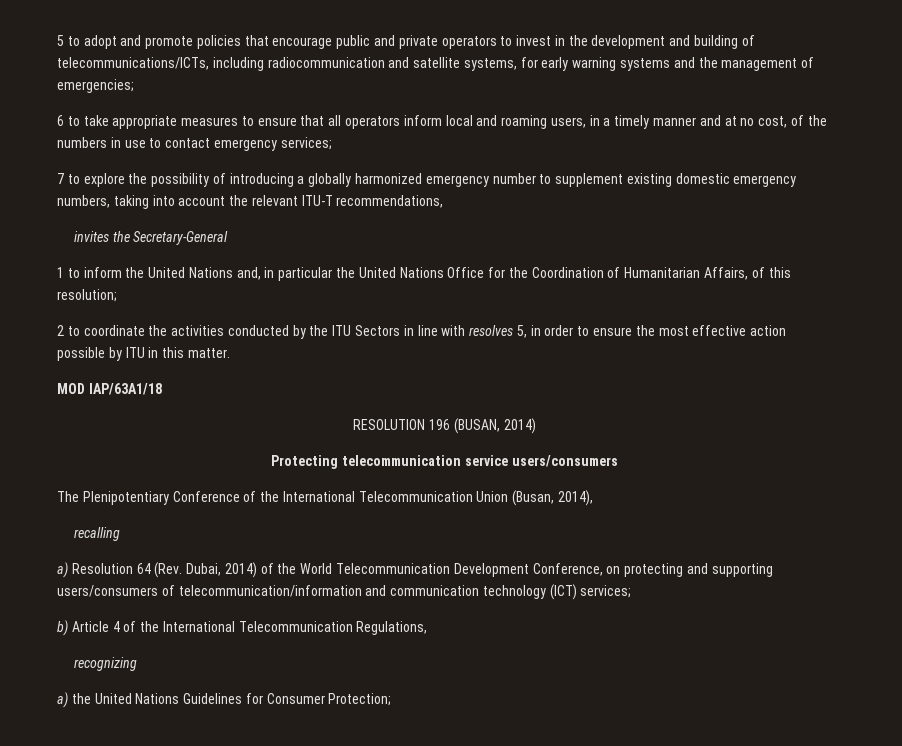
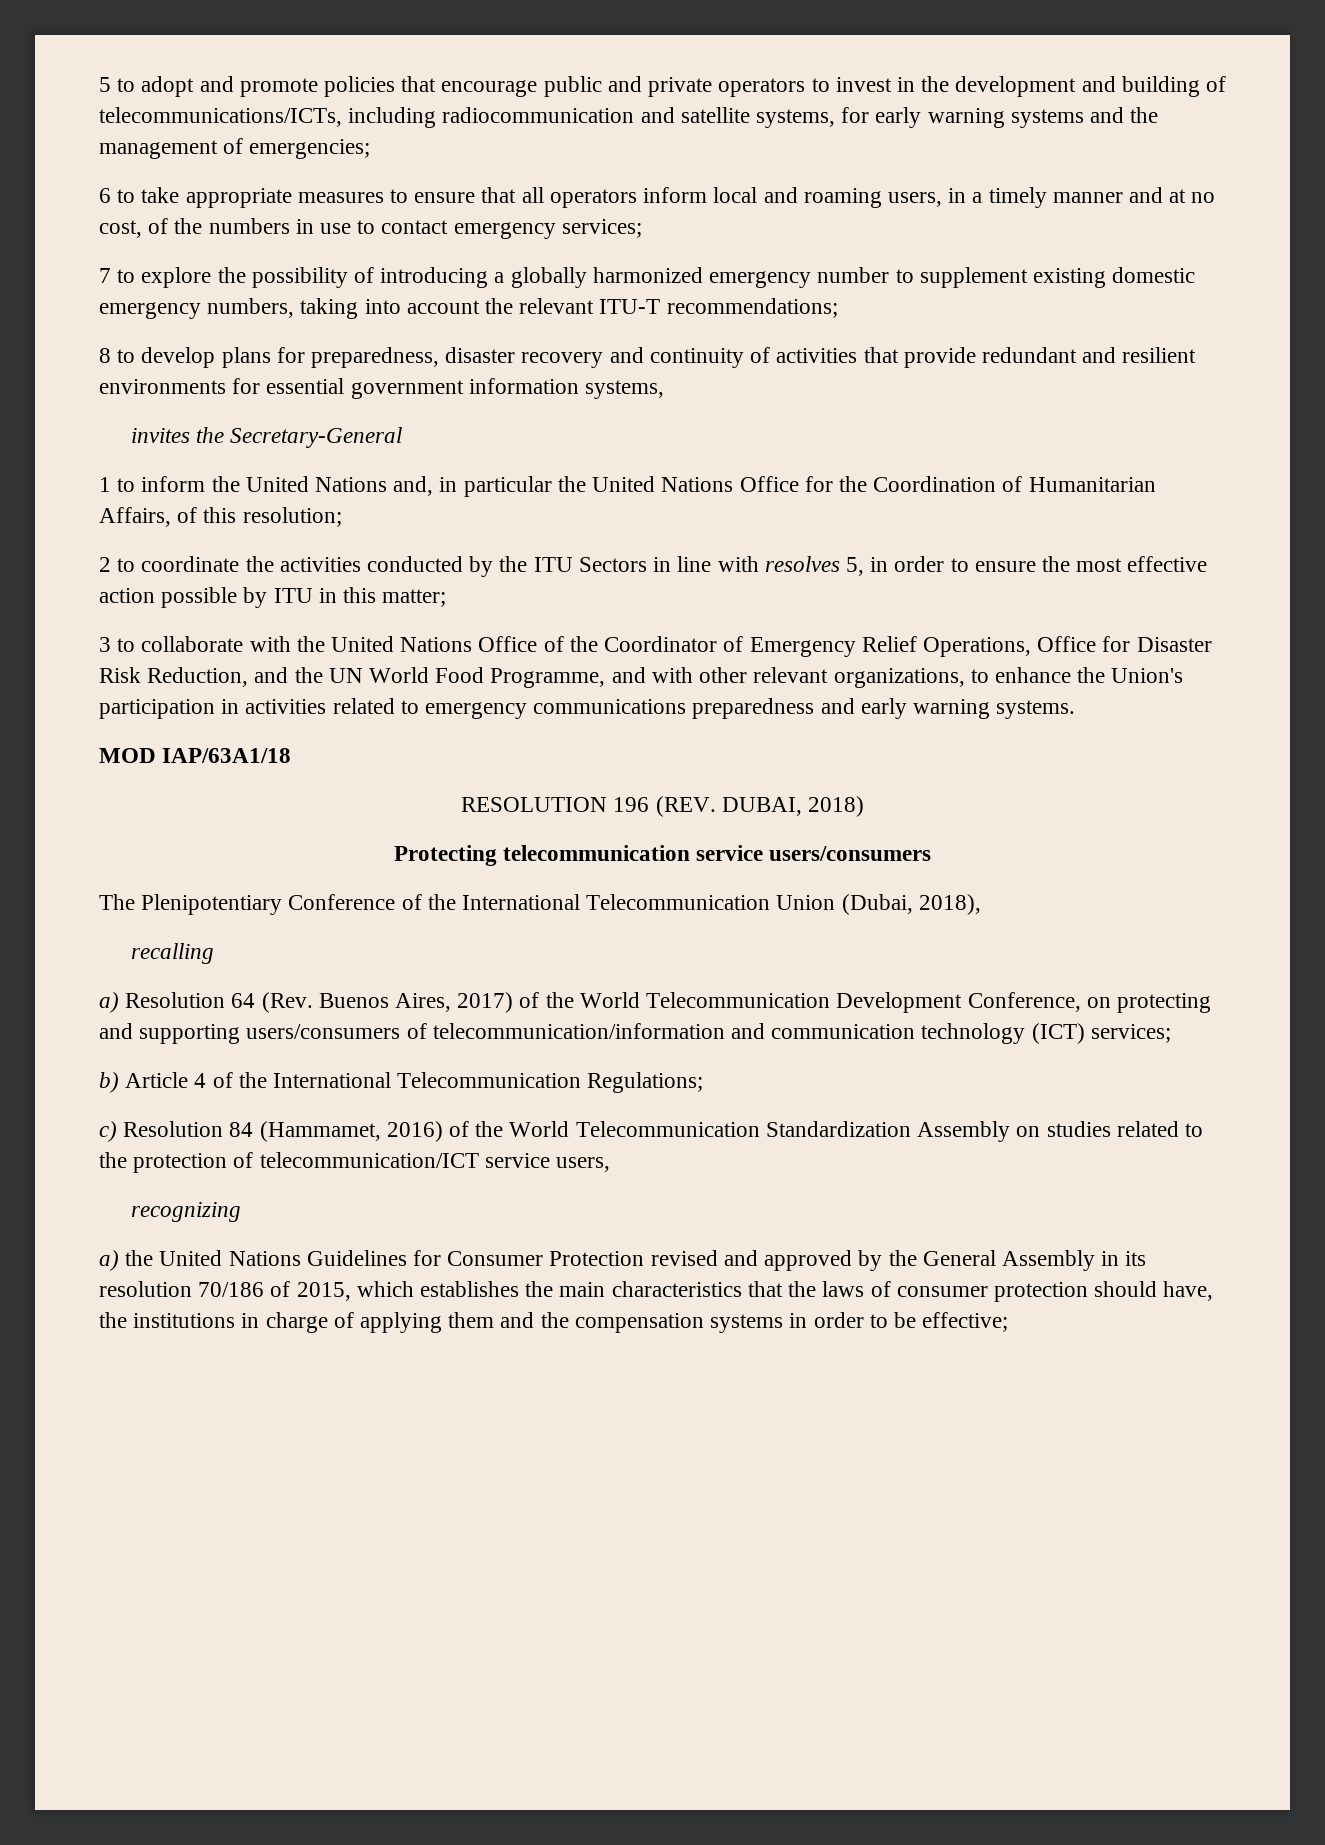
[336,195,444,208] recommendations, -> [666,298,838,318] [99,347,1197,368] [99,378,665,399] recommendations; // 8 to develop plans for preparedness, disaster recovery and continuity of activities that provide redundant and resilient environments for essential government information systems,
[187,348,230,358] matter. -> [382,589,447,607] [99,636,1212,657] [99,667,1184,688] [99,698,1076,719] matter; // 3 to collaborate with the United Nations Office of the Coordinator of Emergency Relief Operations, Office for Disaster Risk Reduction, and the UN World Food Programme, and with other relevant organizations, to enhance the Union's participation in activities related to emergency communications preparedness and early warning systems.
[453,418,536,434] (BUSAN, 2014) -> [655,796,864,817] (REV. DUBAI, 2018)
[512,490,594,506] (Busan, 2014), -> [841,894,981,915] (Dubai, 2018),
[186,562,257,578] Dubai, 2014) -> [318,992,514,1013] Buenos Aires, 2017)
[356,621,428,635] Regulations, -> [587,1072,704,1093] [99,1121,1203,1142] [99,1152,611,1173] Regulations; // c) Resolution 84 (Hammamet, 2016) of the World Telecommunication Standardization Assembly on studies related to the protection of telecommunication/ICT service users,
[328,693,392,706] Protection; -> [549,1250,1147,1271] [99,1281,1214,1302] [99,1312,1009,1333] Protection revised and approved by the General Assembly in its resolution 70/186 of 2015, which establishes the main characteristics that the laws of consumer protection should have, the institutions in charge of applying them and the compensation systems in order to be effective;

